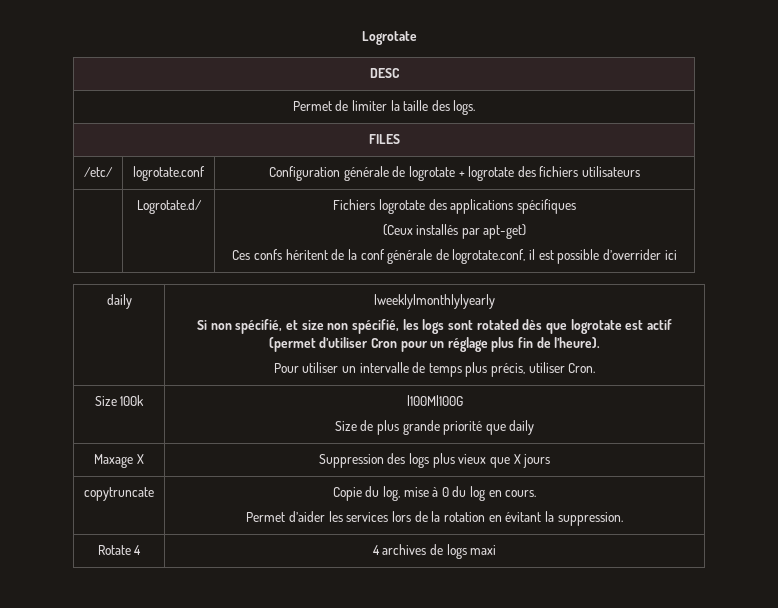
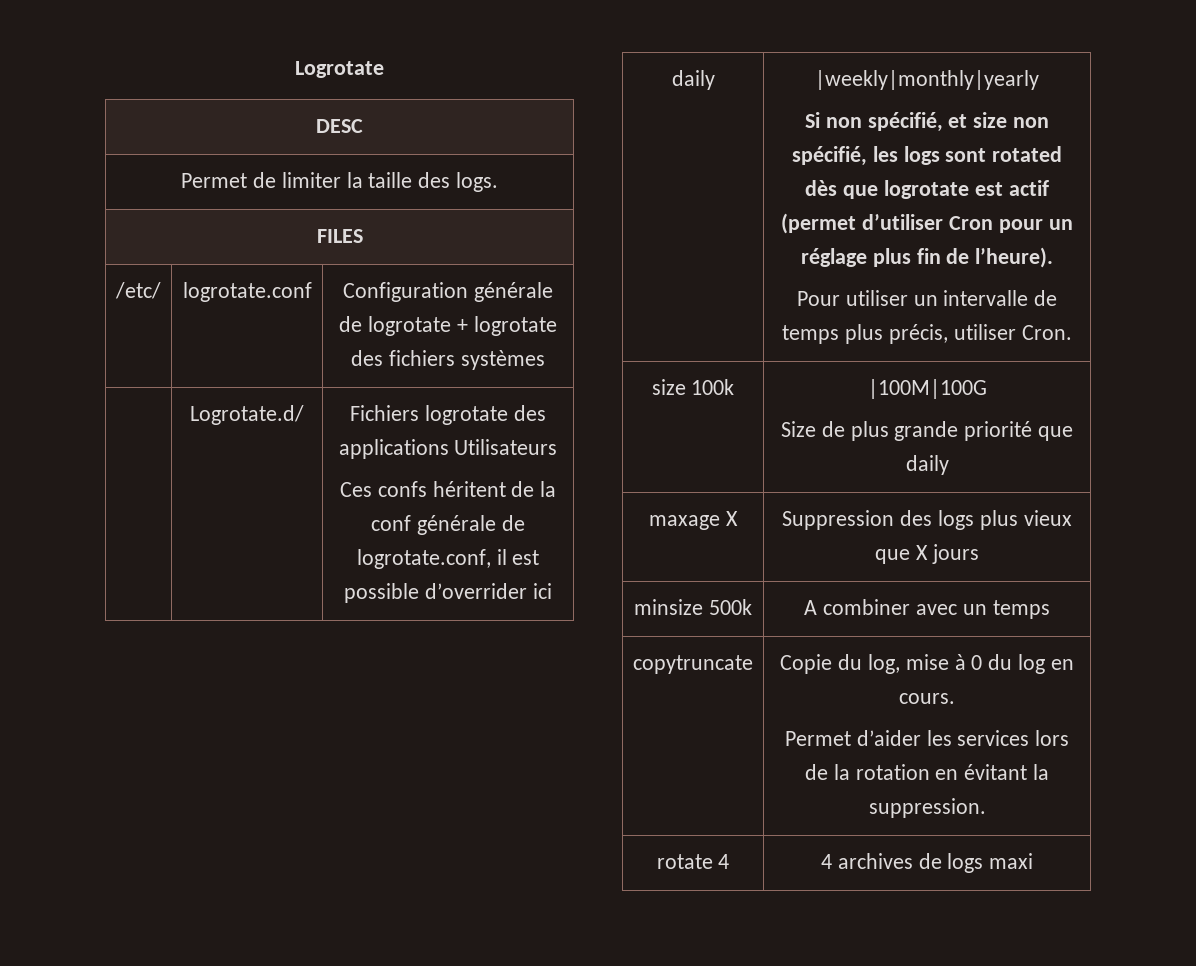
[582,166,641,177] utilisateurs -> [460,350,545,370] systèmes
[516,199,576,214] [382,224,527,239] spécifiques // (Ceux installés par apt-get) -> [454,439,558,455] Utilisateurs
[94,396,117,406] Size -> [651,379,686,395] size
[94,454,134,468] Maxage -> [649,515,721,530] maxage
(551, 461) none -> [634,599,752,615] [804,599,1050,619] // minsize 500k | A combiner avec un temps
[97,545,131,555] Rotate -> [656,854,713,869] rotate

